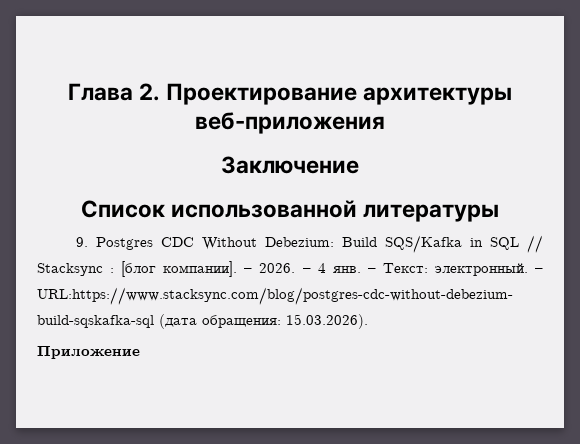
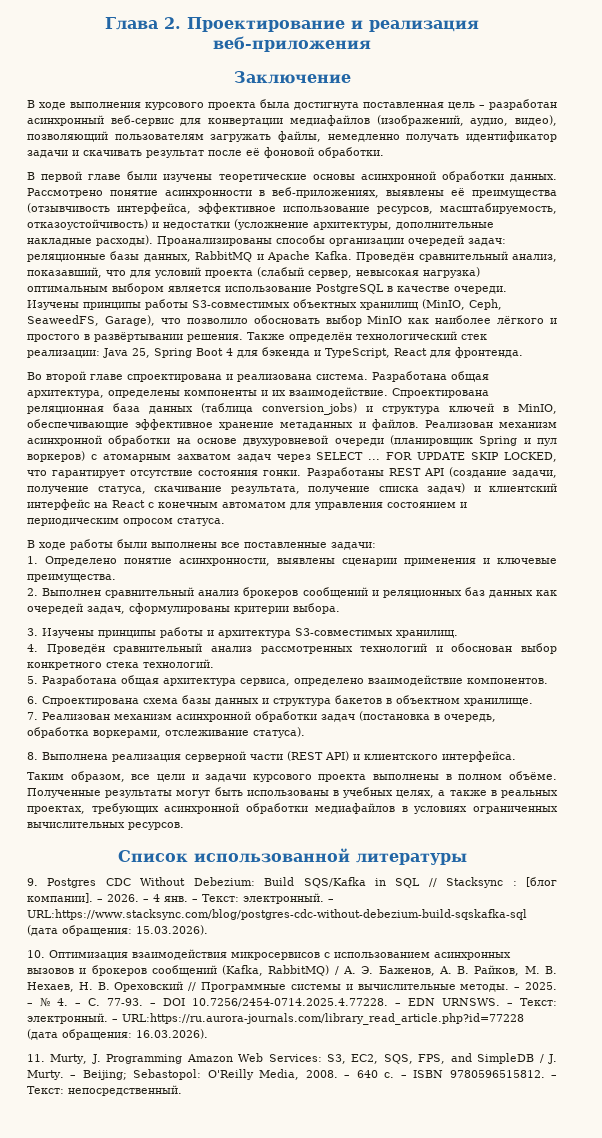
[362,87,512,105] архитектуры -> [351,20,479,32] и реализация
(359, 165) none -> [27,99,557,110] [27,115,557,126] [27,131,557,142] [27,147,384,158] [27,171,557,182] [27,187,557,198] [27,203,557,214] [27,219,494,230] [27,235,506,246] [27,251,558,262] [27,267,480,278] [27,283,507,294] [27,299,502,310] [27,315,557,326] [27,331,487,342] [27,347,523,358] [27,371,489,382] [27,387,489,398] [27,403,557,415] [27,419,558,430] [27,435,557,446] [27,451,558,462] [27,467,557,478] [27,483,557,494] [27,499,467,510] [27,518,225,526] [27,539,376,550] [27,556,557,566] [27,574,116,582] [27,587,558,598] [27,603,340,614] [27,627,458,638] [27,643,557,654] [27,659,214,670] [27,675,548,686] [27,695,533,706] [27,711,496,722] [27,727,305,738] [27,751,516,762] [27,771,557,782] [27,787,558,798] [27,803,558,814] [27,822,184,830] // В ходе выполнения курсового проекта была достигнута поставленная цель – разработан асинхронный веб-сервис для конвертации медиафайлов (изображений, аудио, видео), позволяющий пользователям загружать файлы, немедленно получать идентификатор задачи и скачивать результат после её фоновой обработки. // В первой главе были изучены теоретические основы асинхронной обработки данных. Рассмотрено понятие асинхронности в веб-приложениях, выявлены её преимущества (отзывчивость интерфейса, эффективное использование ресурсов, масштабируемость, отказоустойчивость) и недостатки (усложнение архитектуры, дополнительные накладные расходы). Проанализированы способы организации очередей задач: реляционные базы данных, RabbitMQ и Apache Kafka. Проведён сравнительный анализ, показавший, что для условий проекта (слабый сервер, невысокая нагрузка) оптимальным выбором является использование PostgreSQL в качестве очереди. Изучены принципы работы S3-совместимых объектных хранилищ (MinIO, Ceph, SeaweedFS, Garage), что позволило обосновать выбор MinIO как наиболее лёгкого и простого в развёртывании решения. Также определён технологический стек реализации: Java 25, Spring Boot 4 для бэкенда и TypeScript, React для фронтенда. // Во второй главе спроектирована и реализована система. Разработана общая архитектура, определены компоненты и их взаимодействие. Спроектирована реляционная база данных (таблица conversion_jobs) и структура ключей в MinIO, обеспечивающие эффективное хранение метаданных и файлов. Реализован механизм асинхронной обработки на основе двухуровневой очереди (планировщик Spring и пул воркеров) с атомарным захватом задач через SELECT ... FOR UPDATE SKIP LOCKED, что гарантирует отсутствие состояния гонки. Разработаны REST API (создание задачи, получение статуса, скачивание результата, получение списка задач) и клиентский интерфейс на React с конечным автоматом для управления состоянием и периодическим опросом статуса. // В ходе работы были выполнены все поставленные задачи: // 1. Определено понятие асинхронности, выявлены сценарии применения и ключевые преимущества. // 2. Выполнен сравнительный анализ брокеров сообщений и реляционных баз данных как очередей задач, сформулированы критерии выбора. // 3. Изучены принципы работы и архитектура S3-совместимых хранилищ. // 4. Проведён сравнительный анализ рассмотренных технологий и обоснован выбор конкретного стека технологий. // 5. Разработана общая архитектура сервиса, определено взаимодействие компонентов. // 6. Спроектирована схема базы данных и структура бакетов в объектном хранилище. // 7. Реализован механизм асинхронной обработки задач (постановка в очередь, обработка воркерами, отслеживание статуса). // 8. Выполнена реализация серверной части (REST API) и клиентского интерфейса. // Таким образом, все цели и задачи курсового проекта выполнены в полном объёме. Полученные результаты могут быть использованы в учебных целях, а также в реальных проектах, требующих асинхронной обработки медиафайлов в условиях ограниченных вычислительных ресурсов.
[37,346,140,359] Приложение -> [27,949,511,960] [27,965,557,976] [27,981,557,992] [27,997,557,1007] [27,1013,524,1025] [27,1029,208,1040] [27,1053,557,1064] [27,1069,557,1080] [27,1085,182,1096] 10. Оптимизация взаимодействия микросервисов с использованием асинхронных вызовов и брокеров сообщений (Kafka, RabbitMQ) / А. Э. Баженов, А. В. Райков, М. В. Нехаев, Н. В. Ореховский // Программные системы и вычислительные методы. – 2025. – № 4. – С. 77-93. – DOI 10.7256/2454-0714.2025.4.77228. – EDN URNSWS. – Текст: электронный. – URL:https://ru.aurora-journals.com/library_read_article.php?id=77228 (дата обращения: 16.03.2026). // 11. Murty, J. Programming Amazon Web Services: S3, EC2, SQS, FPS, and SimpleDB / J. Murty. – Beijing; Sebastopol: O'Reilly Media, 2008. – 640 с. – ISBN 9780596515812. – Текст: непосредственный.

